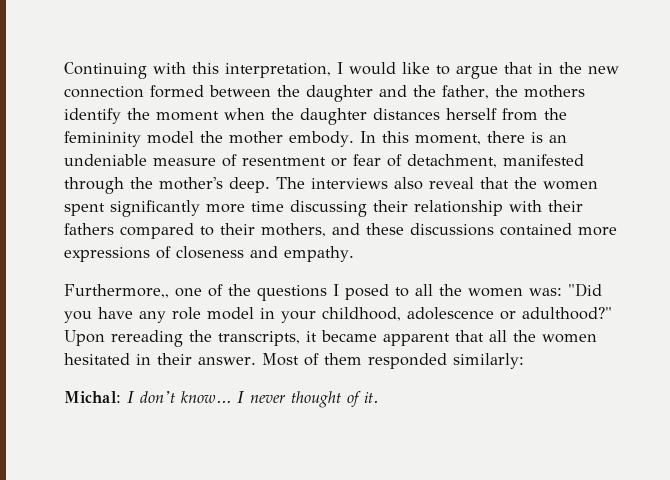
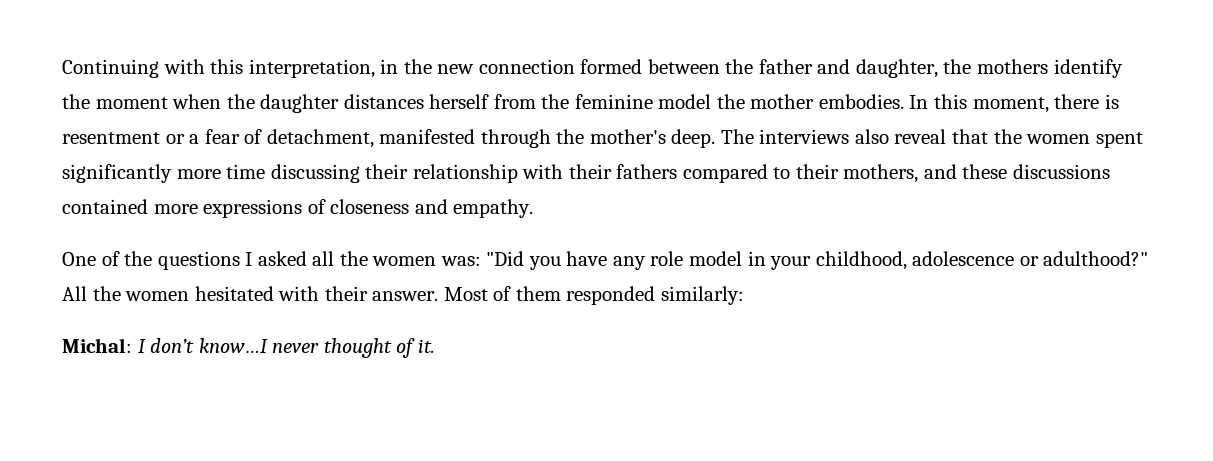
[337,62,533,79] I would like to argue that -> (375, 68) none
[306,85,489,102] daughter and the father, -> [758,59,938,78] father and daughter,
[64,131,141,147] femininity -> [574,94,653,109] feminine
[289,131,354,147] embody. -> [818,94,904,109] embodies.
[548,135,567,143] [64,154,237,167] an undeniable measure of -> (1119, 101) none
(347, 162) none -> [189,134,200,144] a
[64,284,202,298] Furthermore,, one -> [62,252,96,266] One
[345,284,409,300] posed to -> [257,251,307,266] asked
[64,330,507,347] Upon rereading the transcripts, it became apparent that all -> [62,286,87,301] All
[136,354,151,365] in -> [278,286,320,301] with
[181,391,245,403] know… I -> [198,338,268,353] know…I

